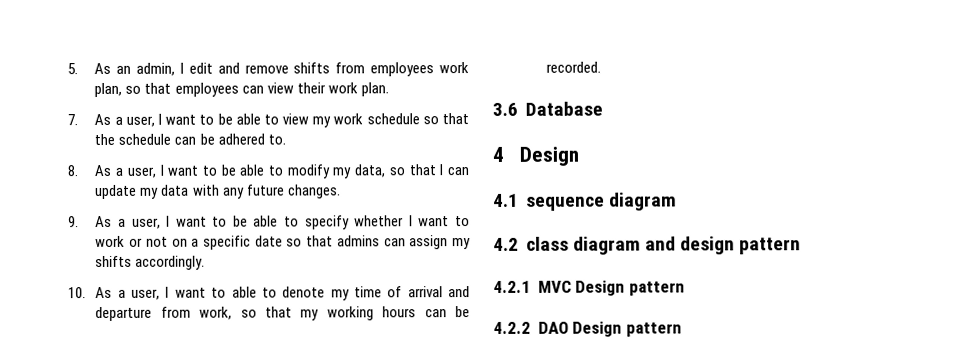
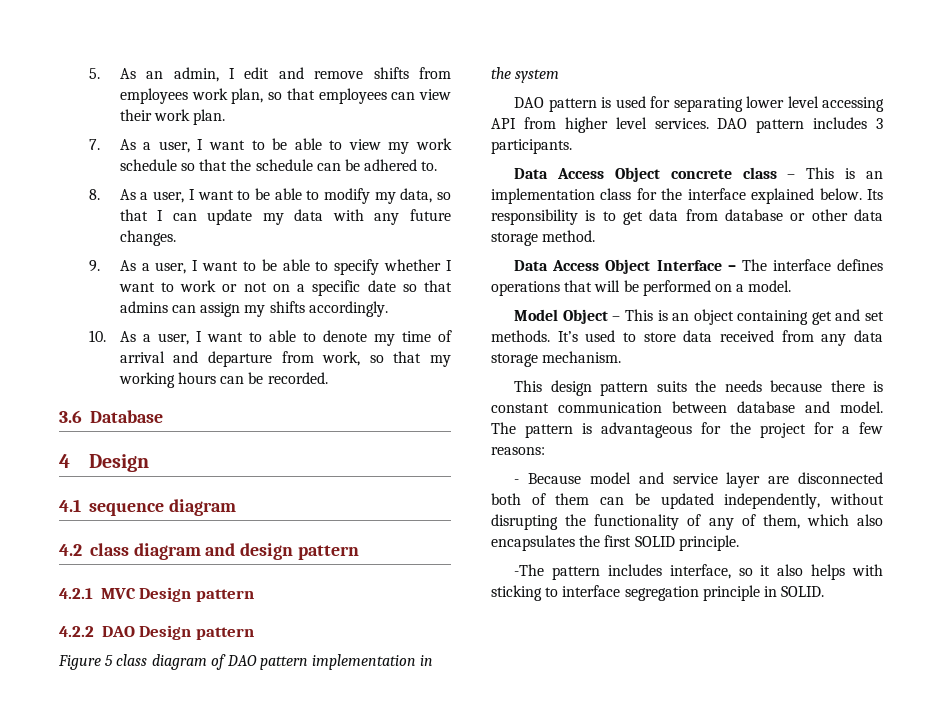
(682, 329) none -> [58,654,434,670] [491,67,560,83] [514,96,884,112] [491,117,883,133] [491,139,572,154] [514,167,883,182] [491,188,883,204] [491,209,883,225] [491,230,596,246] [514,259,883,274] [491,280,792,296] [514,309,884,325] [491,330,883,346] [491,351,622,367] [514,380,883,396] [491,401,883,413] [491,422,883,438] [491,447,545,455] [514,472,883,488] [491,493,884,509] [491,514,883,530] [491,535,739,551] [514,564,883,580] [491,585,825,601] // Figure 5 class diagram of DAO pattern implementation in the system // DAO pattern is used for separating lower level accessing API from higher level services. DAO pattern includes 3 participants. // Data Access Object concrete class – This is an implementation class for the interface explained below. Its responsibility is to get data from database or other data storage method. // Data Access Object Interface – The interface defines operations that will be performed on a model. // Model Object – This is an object containing get and set methods. It’s used to store data received from any data storage mechanism. // This design pattern suits the needs because there is constant communication between database and model. The pattern is advantageous for the project for a few reasons: // - Because model and service layer are disconnected both of them can be updated independently, without disrupting the functionality of any of them, which also encapsulates the first SOLID principle. // -The pattern includes interface, so it also helps with sticking to interface segregation principle in SOLID.

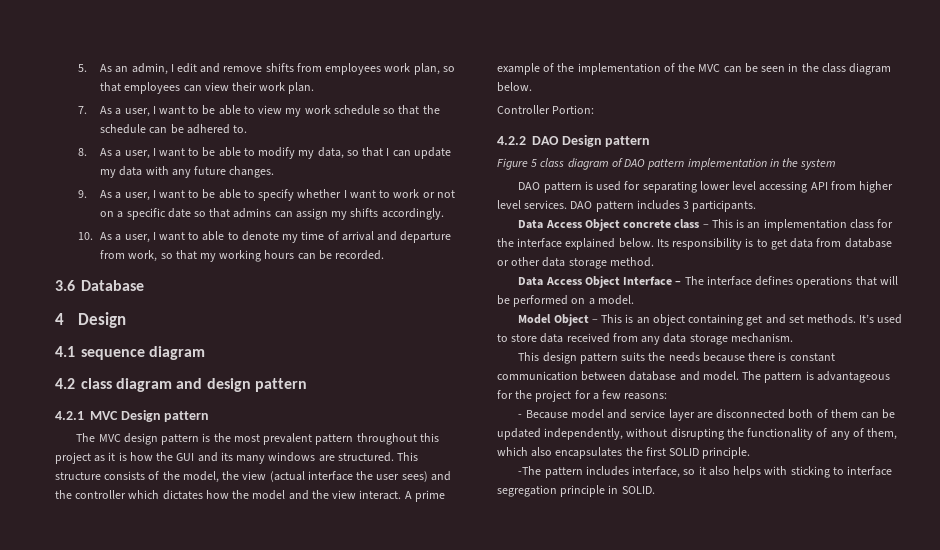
(254, 595) none -> [76,433,439,445] [55,452,419,464] [55,471,451,483] [55,490,445,502] [497,63,892,75] [497,82,532,92] [497,105,595,114] // The MVC design pattern is the most prevalent pattern throughout this project as it is how the GUI and its many windows are structured. This structure consists of the model, the view (actual interface the user sees) and the controller which dictates how the model and the view interact. A prime example of the implementation of the MVC can be seen in the class diagram below. // Controller Portion:

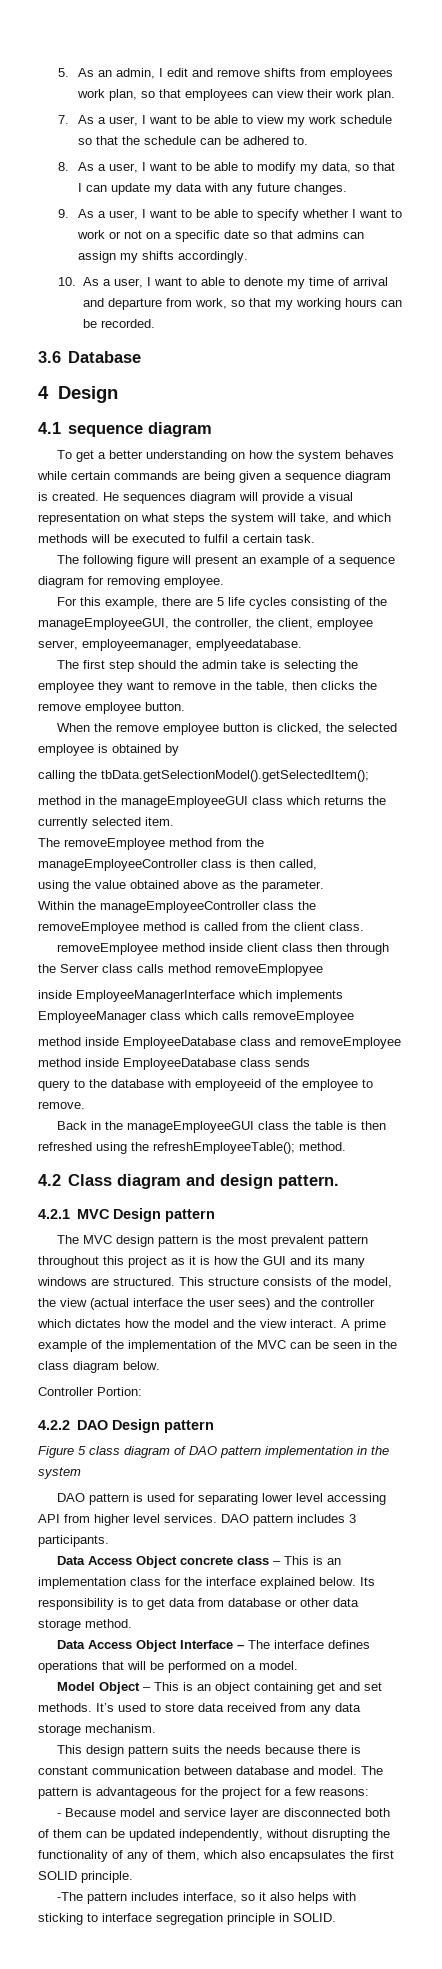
(206, 353) none -> [56,450,394,462] [37,471,391,483] [38,492,353,504] [38,513,391,525] [38,534,315,543] [56,555,395,567] [38,576,224,588] [56,597,387,609] [38,618,373,630] [38,639,302,651] [56,660,358,672] [38,681,377,693] [38,702,185,714] [56,723,397,735] [38,744,179,756] [38,770,369,782] [38,796,386,808] [38,817,174,829] [38,838,264,850] [38,859,317,871] [38,880,324,892] [38,901,316,913] [38,922,364,934] [56,943,389,955] [38,964,323,976] [38,990,343,1002] [38,1011,354,1023] [38,1037,401,1049] [38,1058,310,1070] [38,1079,373,1091] [38,1101,85,1109] [56,1121,386,1133] [38,1142,346,1154] // To get a better understanding on how the system behaves while certain commands are being given a sequence diagram is created. He sequences diagram will provide a visual representation on what steps the system will take, and which methods will be executed to fulfil a certain task. // The following figure will present an example of a sequence diagram for removing employee. // For this example, there are 5 life cycles consisting of the manageEmployeeGUI, the controller, the client, employee server, employeemanager, emplyeedatabase. // The first step should the admin take is selecting the employee they want to remove in the table, then clicks the remove employee button. // When the remove employee button is clicked, the selected employee is obtained by // calling the tbData.getSelectionModel().getSelectedItem(); // method in the manageEmployeeGUI class which returns the currently selected item. // The removeEmployee method from the manageEmployeeController class is then called, // using the value obtained above as the parameter. // Within the manageEmployeeController class the removeEmployee method is called from the client class. // removeEmployee method inside client class then through the Server class calls method removeEmplopyee // inside EmployeeManagerInterface which implements EmployeeManager class which calls removeEmployee // method inside EmployeeDatabase class and removeEmployee method inside EmployeeDatabase class sends // query to the database with employeeid of the employee to remove. // Back in the manageEmployeeGUI class the table is then refreshed using the refreshEmployeeTable(); method.
[81,378,112,389] class -> [67,1174,112,1186] Class
[254,378,307,392] pattern -> [277,1175,339,1189] pattern.

